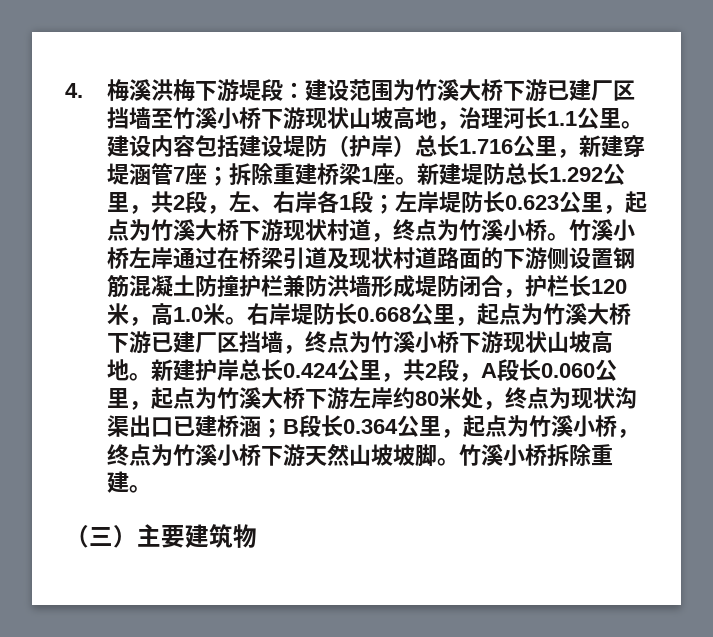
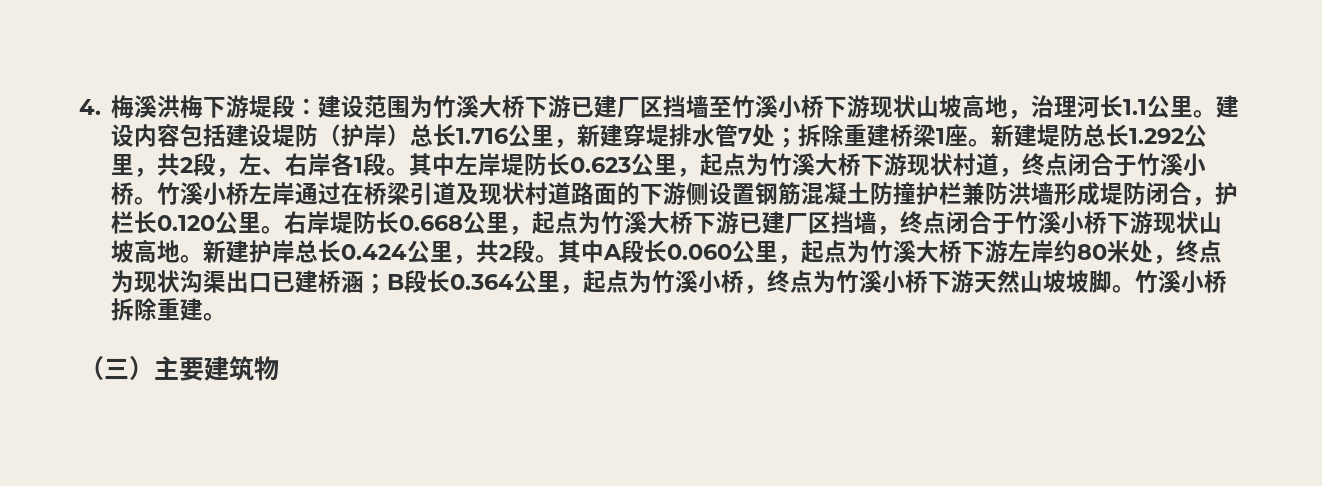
[129,163,208,185] 涵管7座 -> [669,124,775,147] 排水管7处
[373,194,396,214] ； -> [386,153,455,176] 。其中
[437,219,460,241] 为 -> [1068,153,1137,176] 闭合于
[591,279,628,294] [107,303,226,326] 120米，高1.0米 -> [157,211,261,234] 0.120公里
[349,331,372,353] 为 -> [946,211,1015,234] 闭合于
[459,373,482,382] ， -> [535,240,604,263] 。其中

